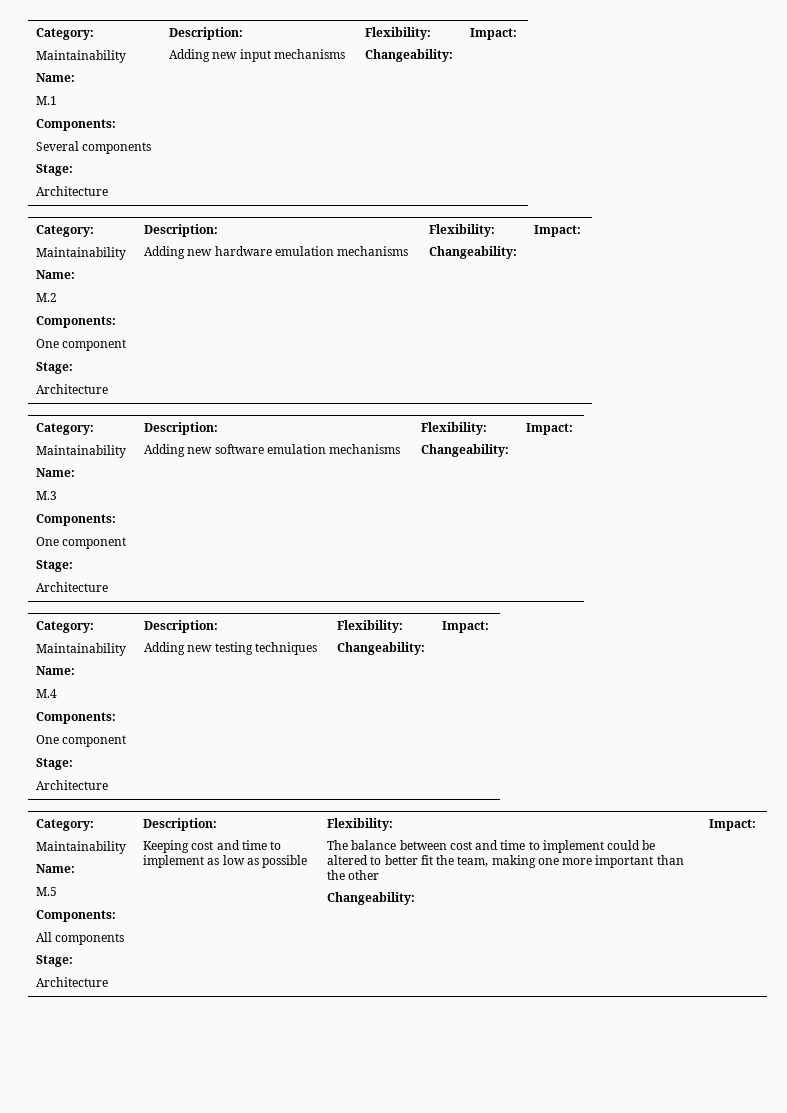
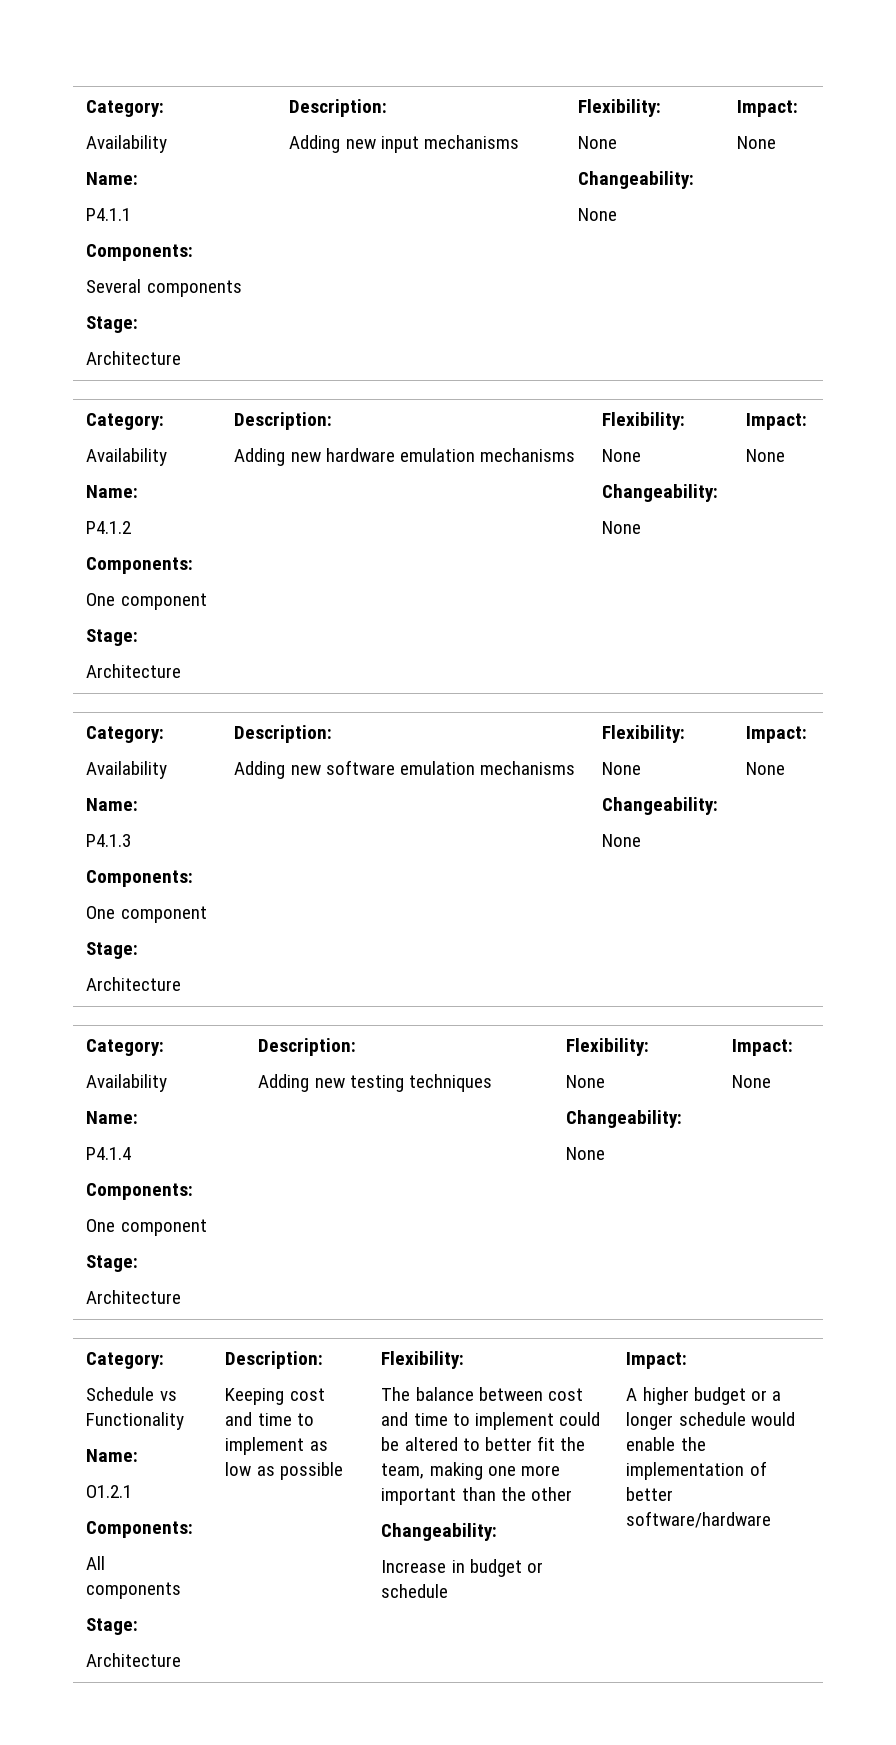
[36,28,95,40] [36,50,127,63] [36,73,76,82] [36,96,58,105] Category: // Maintainability // Name: // M.1 -> [86,100,165,117] [86,135,168,153] [86,172,139,185] [86,208,132,221] Category: // Availability // Name: // P4.1.1
[365,49,454,62] [470,28,518,40] [36,225,95,237] [36,247,127,260] [36,270,76,279] [36,293,58,302] // Changeability: | Impact: // Category: // Maintainability // Name: // M.2 -> [578,136,618,149] [578,171,695,189] [578,208,618,221] [737,100,799,117] [737,136,777,149] [86,413,165,430] [86,448,168,466] [86,485,139,498] [86,521,132,534] // None // Changeability: // None | Impact: // None // Category: // Availability // Name: // P4.1.2
[429,246,518,259] [534,225,582,237] [36,423,95,435] [36,445,127,458] [36,468,76,477] [36,491,58,500] // Changeability: | Impact: // Category: // Maintainability // Name: // M.3 -> [602,449,642,462] [602,484,719,502] [602,521,642,534] [746,413,808,430] [746,449,786,462] [86,726,165,743] [86,761,168,779] [86,798,139,811] [86,834,132,847] // None // Changeability: // None | Impact: // None // Category: // Availability // Name: // P4.1.3
[421,444,510,457] [526,423,574,435] [36,621,95,633] [36,643,127,656] [36,666,76,675] [36,689,58,698] // Changeability: | Impact: // Category: // Maintainability // Name: // M.4 -> [602,762,642,775] [602,797,719,815] [602,834,642,847] [746,726,808,743] [746,762,786,775] [86,1039,165,1056] [86,1074,168,1092] [86,1111,139,1124] [86,1147,132,1160] // None // Changeability: // None | Impact: // None // Category: // Availability // Name: // P4.1.4
[337,642,426,655] [442,621,490,633] [36,819,95,831] [36,841,127,854] [36,864,76,873] [36,887,58,896] // Changeability: | Impact: // Category: // Maintainability // Name: // M.5 -> [566,1075,606,1088] [566,1110,683,1128] [566,1147,606,1160] [732,1039,794,1056] [732,1075,772,1088] [86,1352,165,1369] [86,1387,177,1401] [86,1412,185,1430] [86,1449,139,1462] [86,1485,133,1498] // None // Changeability: // None | Impact: // None // Category: // Schedule vs Functionality // Name: // O1.2.1
[709,819,757,831] | Impact: -> [381,1559,543,1577] [381,1584,449,1598] [626,1352,688,1369] [626,1387,781,1405] [626,1412,795,1430] [626,1437,706,1451] [626,1461,767,1480] [626,1487,674,1501] [626,1511,772,1528] // Increase in budget or schedule | Impact: // A higher budget or a longer schedule would enable the implementation of better software/hardware

